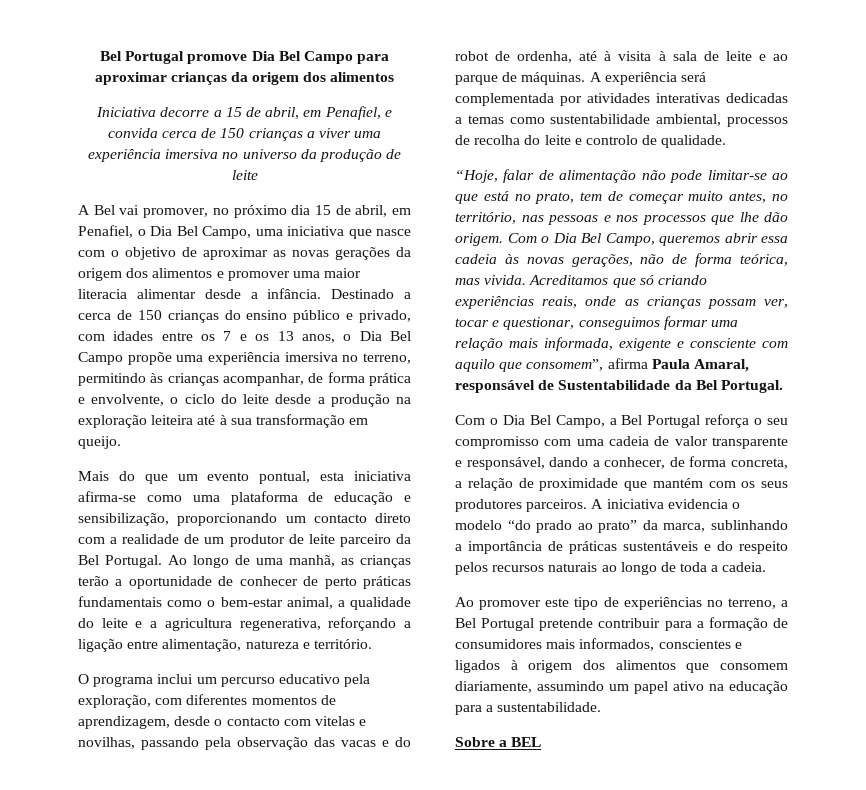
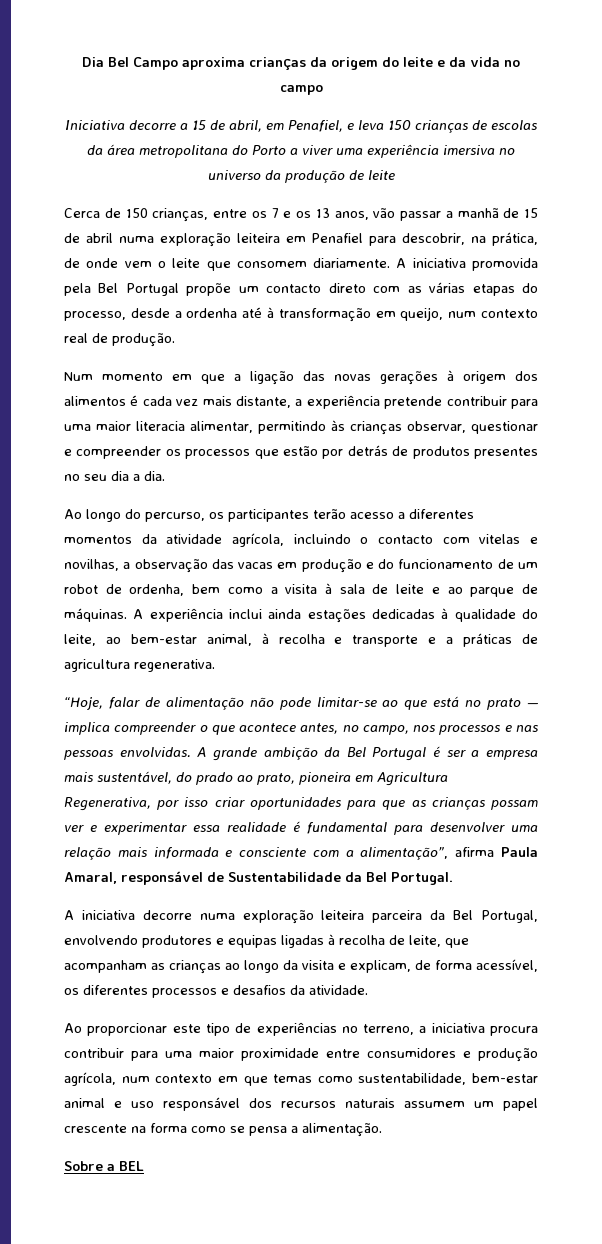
[99,51,390,64] [94,72,167,85] Bel Portugal promove Dia Bel Campo para aproximar -> [82,57,245,70] Dia Bel Campo aproxima
[303,72,395,82] dos alimentos -> [382,57,520,67] [279,85,323,95] do leite e da vida no campo
[107,128,303,141] convida cerca de 150 crianças -> [358,120,537,133] [87,144,286,158] leva 150 crianças de escolas da área metropolitana do Porto
[78,205,411,218] [78,225,411,239] [78,247,411,260] [78,268,362,281] [78,288,411,299] [78,310,411,323] [78,331,154,341] A Bel vai promover, no próximo dia 15 de abril, em Penafiel, o Dia Bel Campo, uma iniciativa que nasce com o objetivo de aproximar as novas gerações da origem dos alimentos e promover uma maior literacia alimentar desde a infância. Destinado a cerca de 150 crianças do ensino público e privado, com idades -> [64,208,209,222] Cerca de 150 crianças,
[343,331,412,341] [78,352,411,365] [78,372,411,386] [78,394,412,407] [78,414,369,428] [78,436,121,449] [78,471,411,484] [78,491,411,505] [78,513,411,526] [78,534,411,547] [78,555,411,568] [78,576,411,589] [78,596,411,610] [78,617,411,631] [78,639,372,652] [78,674,371,687] [78,694,336,708] [78,716,211,729] o Dia Bel Campo propõe uma experiência imersiva no terreno, permitindo às crianças acompanhar, de forma prática e envolvente, o ciclo do leite desde a produção na exploração leiteira até à sua transformação em queijo. // Mais do que um evento pontual, esta iniciativa afirma-se como uma plataforma de educação e sensibilização, proporcionando um contacto direto com a realidade de um produtor de leite parceiro da Bel Portugal. Ao longo de uma manhã, as crianças terão a oportunidade de conhecer de perto práticas fundamentais como o bem-estar animal, a qualidade do leite e a agricultura regenerativa, reforçando a ligação entre alimentação, natureza e território. // O programa inclui um percurso educativo pela exploração, com diferentes momentos de aprendizagem, desde -> [373,208,538,221] [64,232,538,247] [64,258,538,271] [64,282,538,296] [64,307,538,322] [64,333,175,347] [64,370,538,385] [64,395,538,409] [64,420,538,435] [64,445,538,459] [64,471,165,481] [64,509,474,522] [64,533,351,547] vão passar a manhã de 15 de abril numa exploração leiteira em Penafiel para descobrir, na prática, de onde vem o leite que consomem diariamente. A iniciativa promovida pela Bel Portugal propõe um contacto direto com as várias etapas do processo, desde a ordenha até à transformação em queijo, num contexto real de produção. // Num momento em que a ligação das novas gerações à origem dos alimentos é cada vez mais distante, a experiência pretende contribuir para uma maior literacia alimentar, permitindo às crianças observar, questionar e compreender os processos que estão por detrás de produtos presentes no seu dia a dia. // Ao longo do percurso, os participantes terão acesso a diferentes momentos da atividade agrícola, incluindo
[141,737,231,750] passando pela -> [123,562,131,569] a
[382,737,411,747] [455,51,612,63] e do robot de ordenha, até à -> [277,559,538,573] [64,584,278,596] em produção e do funcionamento de um robot de ordenha, bem como a
[680,72,706,82] [455,93,788,106] [455,114,788,127] [455,135,727,148] será complementada por atividades interativas dedicadas a temas como sustentabilidade ambiental, processos de recolha do leite e controlo de qualidade. -> [229,608,538,623] [64,633,539,647] [64,659,215,672] inclui ainda estações dedicadas à qualidade do leite, ao bem-estar animal, à recolha e transporte e a práticas de agricultura regenerativa.
[535,191,788,204] [455,212,788,225] [455,233,788,246] [455,253,788,267] [455,275,707,288] [455,296,788,309] [455,316,708,330] prato, tem de começar muito antes, no território, nas pessoas e nos processos que lhe dão origem. Com o Dia Bel Campo, queremos abrir essa cadeia às novas gerações, não de forma teórica, mas vivida. Acreditamos que só criando experiências reais, onde as crianças possam ver, tocar e questionar, conseguimos formar -> [487,698,539,710] [64,722,538,735] [64,746,538,761] [64,771,448,786] [64,797,538,811] [64,821,505,835] prato — implica compreender o que acontece antes, no campo, nos processos e nas pessoas envolvidas. A grande ambição da Bel Portugal é ser a empresa mais sustentável, do prado ao prato, pioneira em Agricultura Regenerativa, por isso criar oportunidades para que as crianças possam ver e experimentar essa realidade é fundamental para desenvolver
[544,337,671,351] informada, exigente -> [153,847,219,859] informada
[455,359,604,372] aquilo que consomem”, -> [345,847,449,860] a alimentação”,
[455,414,788,428] [455,436,788,449] [455,456,788,470] [455,478,788,491] [455,499,740,512] [455,520,788,533] [455,541,788,554] [455,562,767,575] [455,597,542,610] Com o Dia Bel Campo, a Bel Portugal reforça o seu compromisso com uma cadeia de valor transparente e responsável, dando a conhecer, de forma concreta, a relação de proximidade que mantém com os seus produtores parceiros. A iniciativa evidencia o modelo “do prado ao prato” da marca, sublinhando a importância de práticas sustentáveis e do respeito pelos recursos naturais ao longo de toda a cadeia. // Ao promover -> [64,910,539,924] [64,934,469,948] [64,959,538,974] [64,985,368,998] [64,1023,168,1036] A iniciativa decorre numa exploração leiteira parceira da Bel Portugal, envolvendo produtores e equipas ligadas à recolha de leite, que acompanham as crianças ao longo da visita e explicam, de forma acessível, os diferentes processos e desafios da atividade. // Ao proporcionar
[455,617,788,631] [455,638,742,651] [455,660,788,673] [455,681,788,694] [455,702,602,715] Bel Portugal pretende contribuir para a formação de consumidores mais informados, conscientes e ligados à origem dos alimentos que consomem diariamente, assumindo um papel ativo na educação para a sustentabilidade. -> [431,1023,538,1036] [64,1048,538,1062] [64,1072,538,1086] [64,1097,538,1111] [64,1123,382,1137] iniciativa procura contribuir para uma maior proximidade entre consumidores e produção agrícola, num contexto em que temas como sustentabilidade, bem-estar animal e uso responsável dos recursos naturais assumem um papel crescente na forma como se pensa a alimentação.

